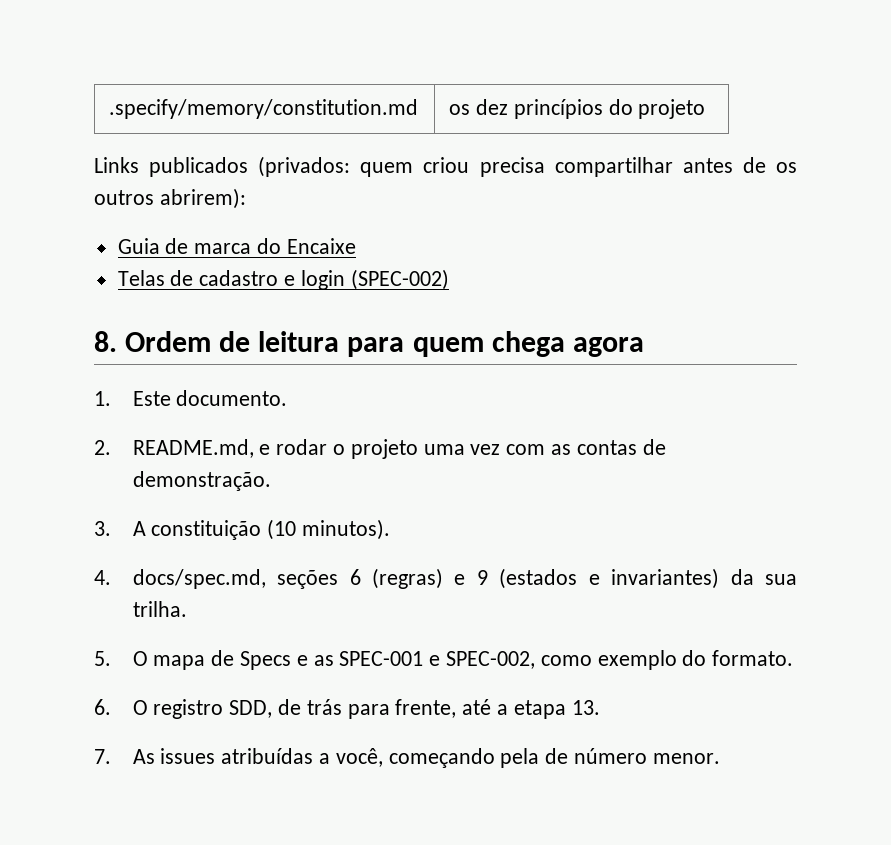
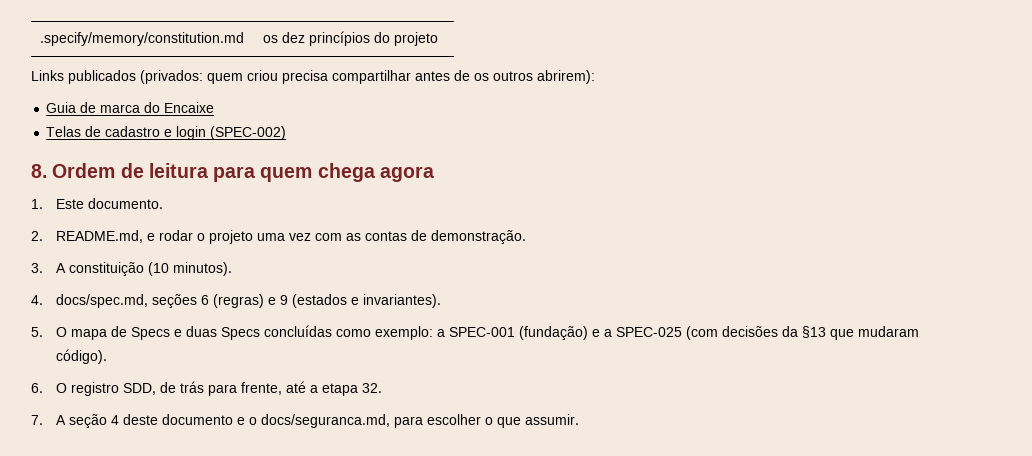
[611,568,798,589] [132,601,187,617] invariantes) da sua trilha. -> [362,294,441,308] invariantes).
[313,650,794,670] as SPEC-001 e SPEC-002, como exemplo do formato. -> [185,325,919,340] [55,349,107,364] duas Specs concluídas como exemplo: a SPEC-001 (fundação) e a SPEC-025 (com decisões da §13 que mudaram código).
[571,700,600,715] 13. -> [361,383,382,393] 32.
[132,748,720,768] As issues atribuídas a você, começando pela de número menor. -> [55,414,579,428] A seção 4 deste documento e o docs/seguranca.md, para escolher o que assumir.

